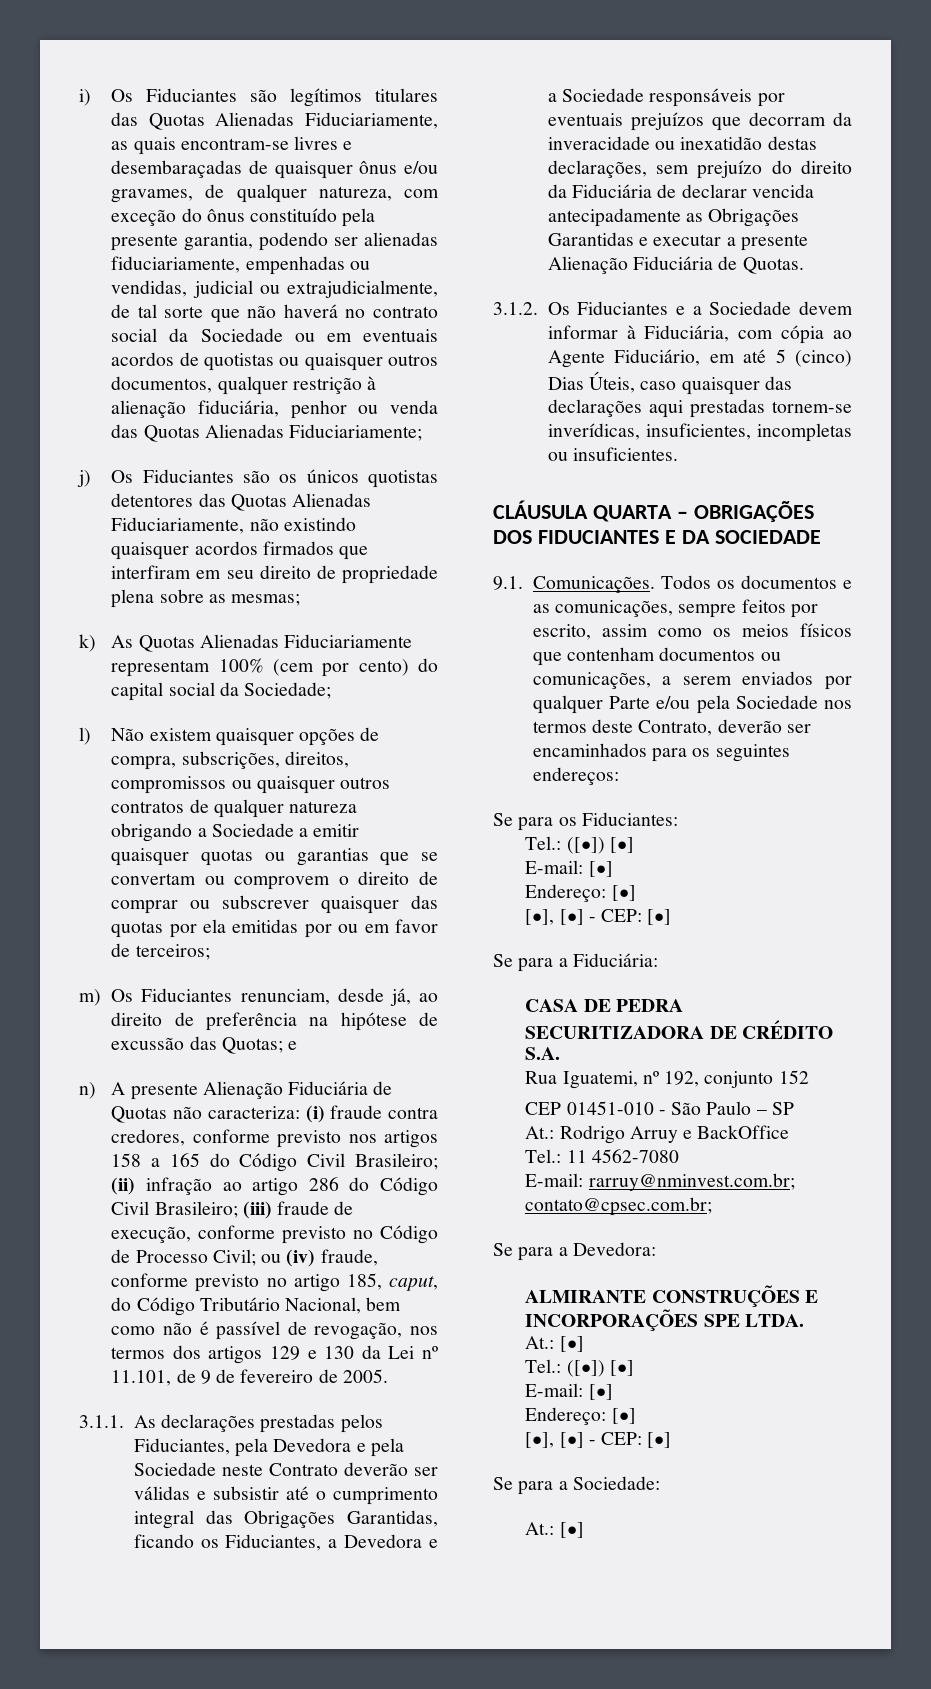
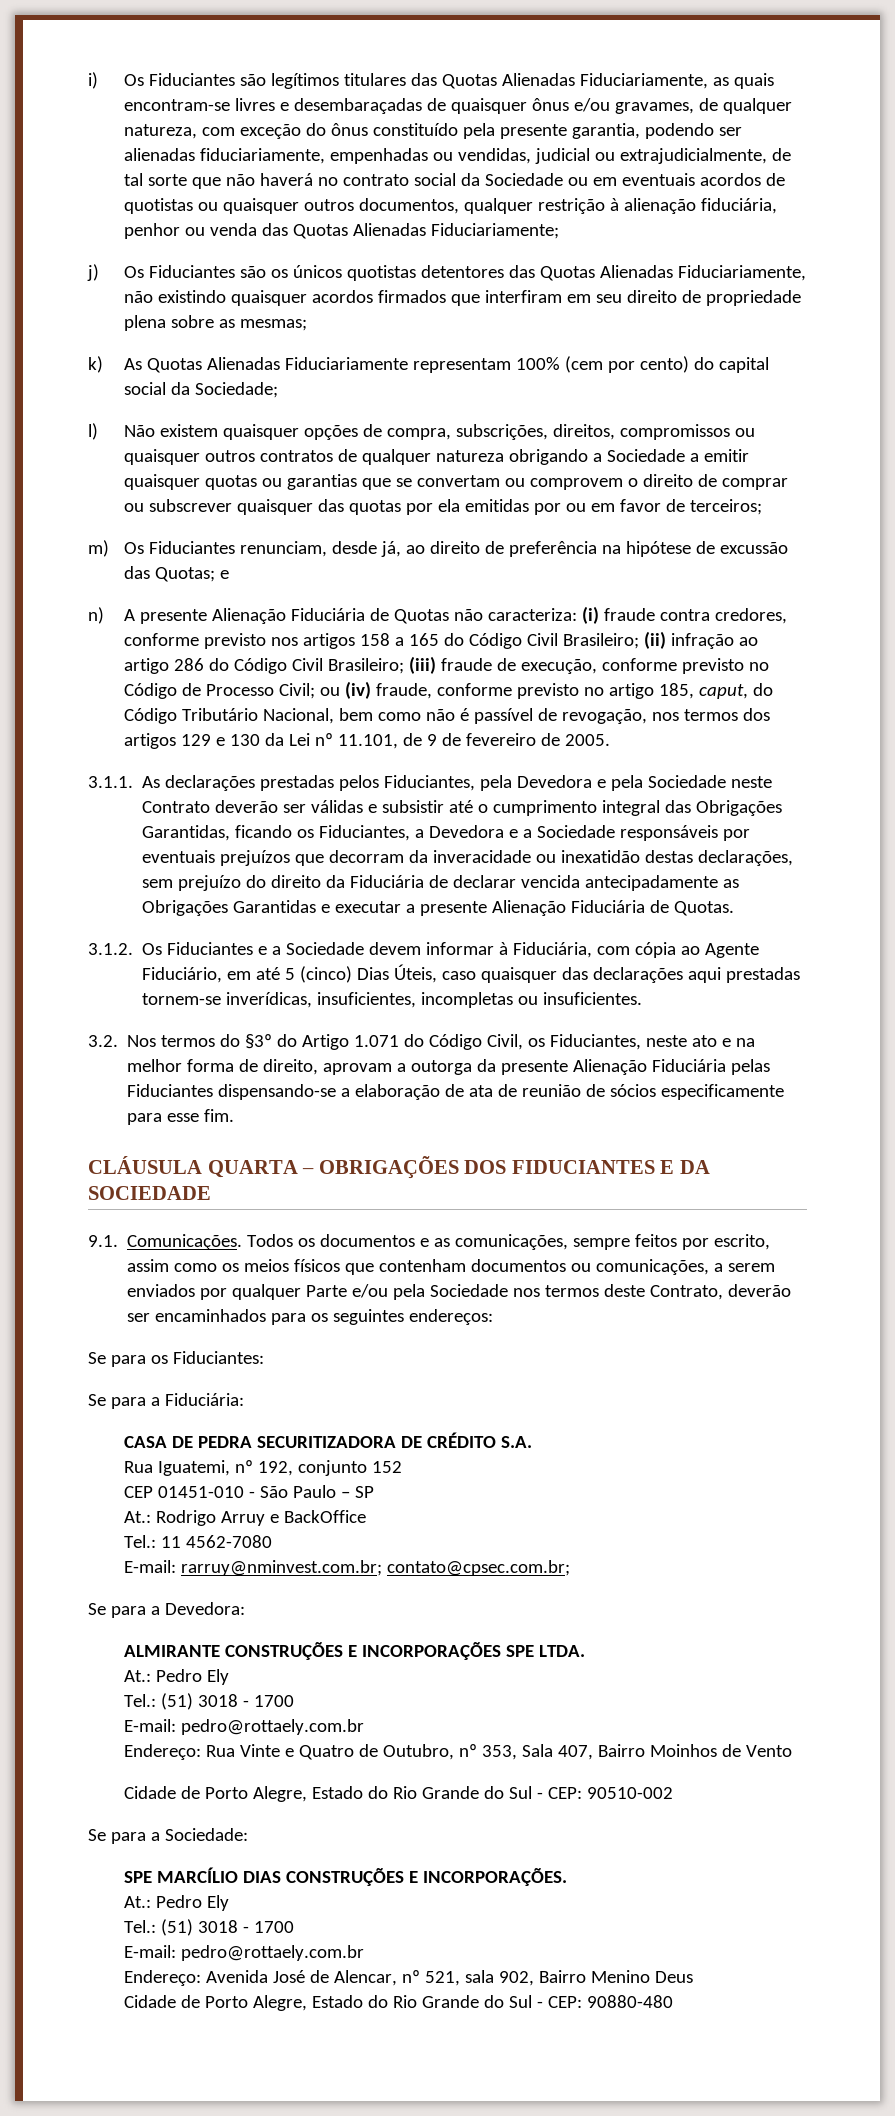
(679, 454) none -> [88,1034,756,1050] [127,1059,771,1075] [127,1084,785,1100] [127,1109,235,1125] // 3.2. Nos termos do §3º do Artigo 1.071 do Código Civil, os Fiduciantes, neste ato e na melhor forma de direito, aprovam a outorga da presente Alienação Fiduciária pelas Fiduciantes dispensando-se a elaboração de ata de reunião de sócios especificamente para esse fim.
[525,836,634,854] [525,860,613,877] [525,884,636,902] [525,909,672,925] // Tel.: ([•]) [•] // E-mail: [•] // Endereço: [•] // [•], [•] - CEP: [•] -> (264, 1357) none
[559,1336,584,1352] [525,1359,634,1377] [525,1383,613,1400] [525,1407,636,1425] [525,1432,672,1448] [•] // Tel.: ([•]) [•] // E-mail: [•] // Endereço: [•] // [•], [•] - CEP: [•] -> [156,1669,230,1685] [124,1693,295,1710] [124,1719,365,1735] [124,1744,793,1760] [124,1786,674,1802] Pedro Ely // Tel.: (51) 3018 - 1700 // E-mail: pedro@rottaely.com.br // Endereço: Rua Vinte e Quatro de Outubro, nº 353, Sala 407, Bairro Moinhos de Vento // Cidade de Porto Alegre, Estado do Rio Grande do Sul - CEP: 90510-002
[525,1522,584,1538] At.: [•] -> [124,1867,568,1886] [124,1895,230,1911] [124,1919,295,1936] [124,1945,365,1961] [124,1970,694,1986] [124,1995,674,2011] SPE MARCÍLIO DIAS CONSTRUÇÕES E INCORPORAÇÕES. // At.: Pedro Ely // Tel.: (51) 3018 - 1700 // E-mail: pedro@rottaely.com.br // Endereço: Avenida José de Alencar, nº 521, sala 902, Bairro Menino Deus // Cidade de Porto Alegre, Estado do Rio Grande do Sul - CEP: 90880-480

